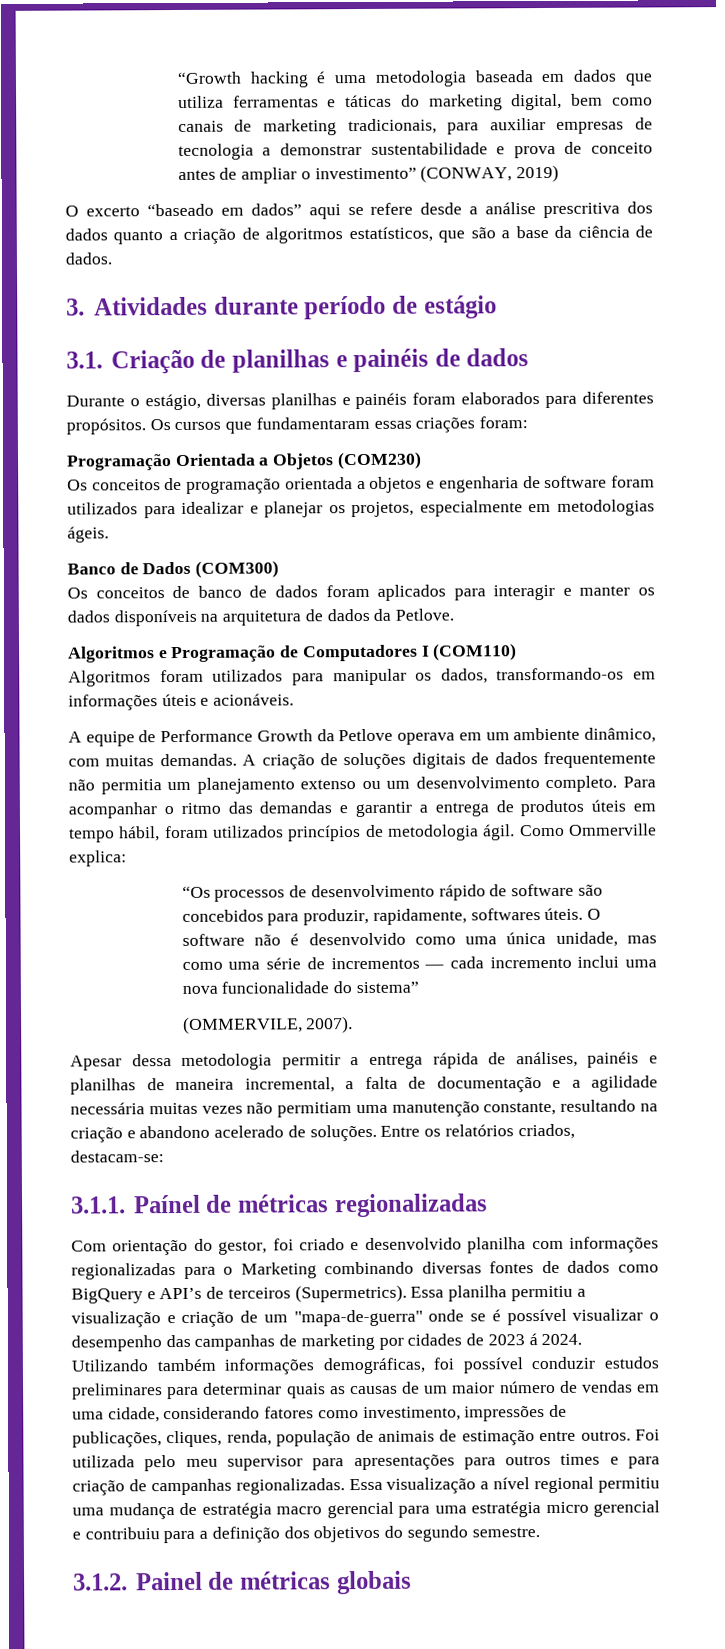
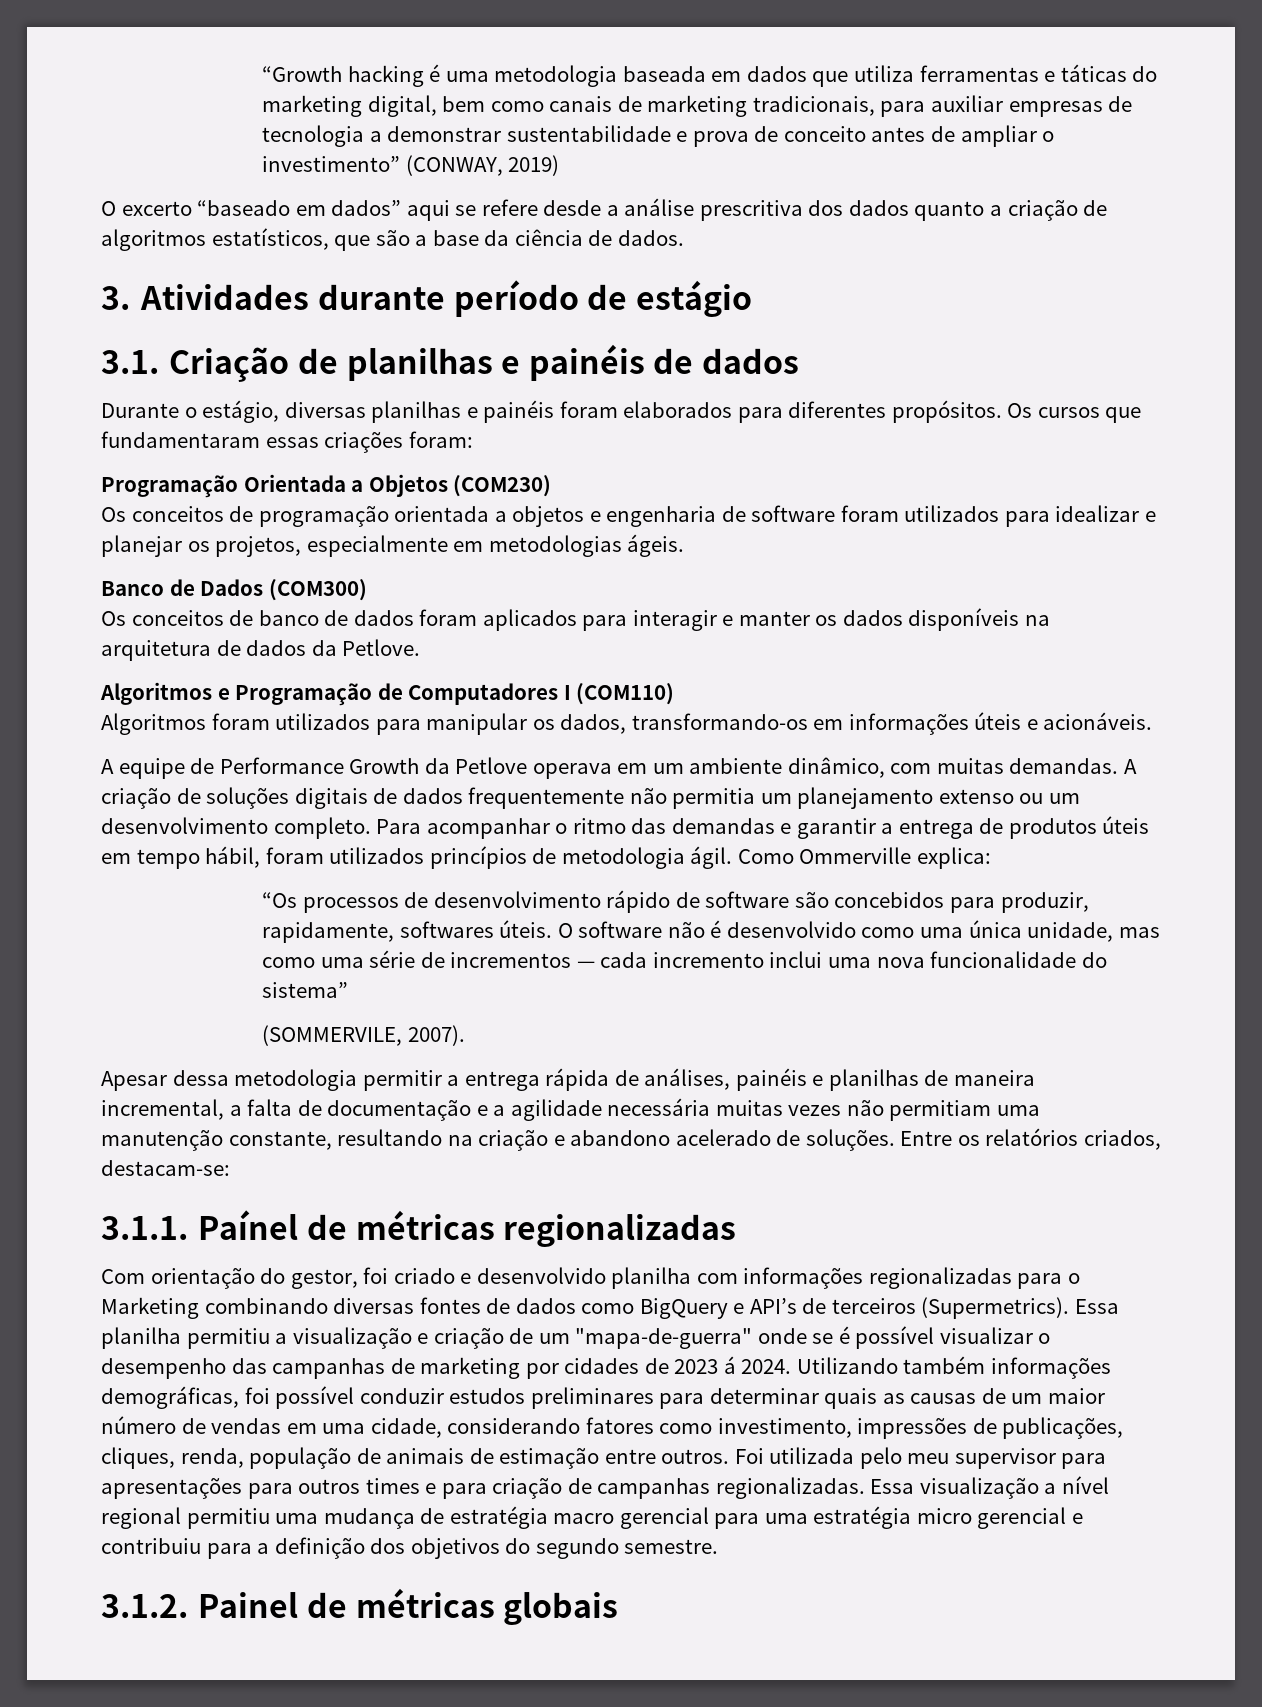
[182,1016,303,1034] (OMMERVILE, -> [262,1025,403,1046] (SOMMERVILE,

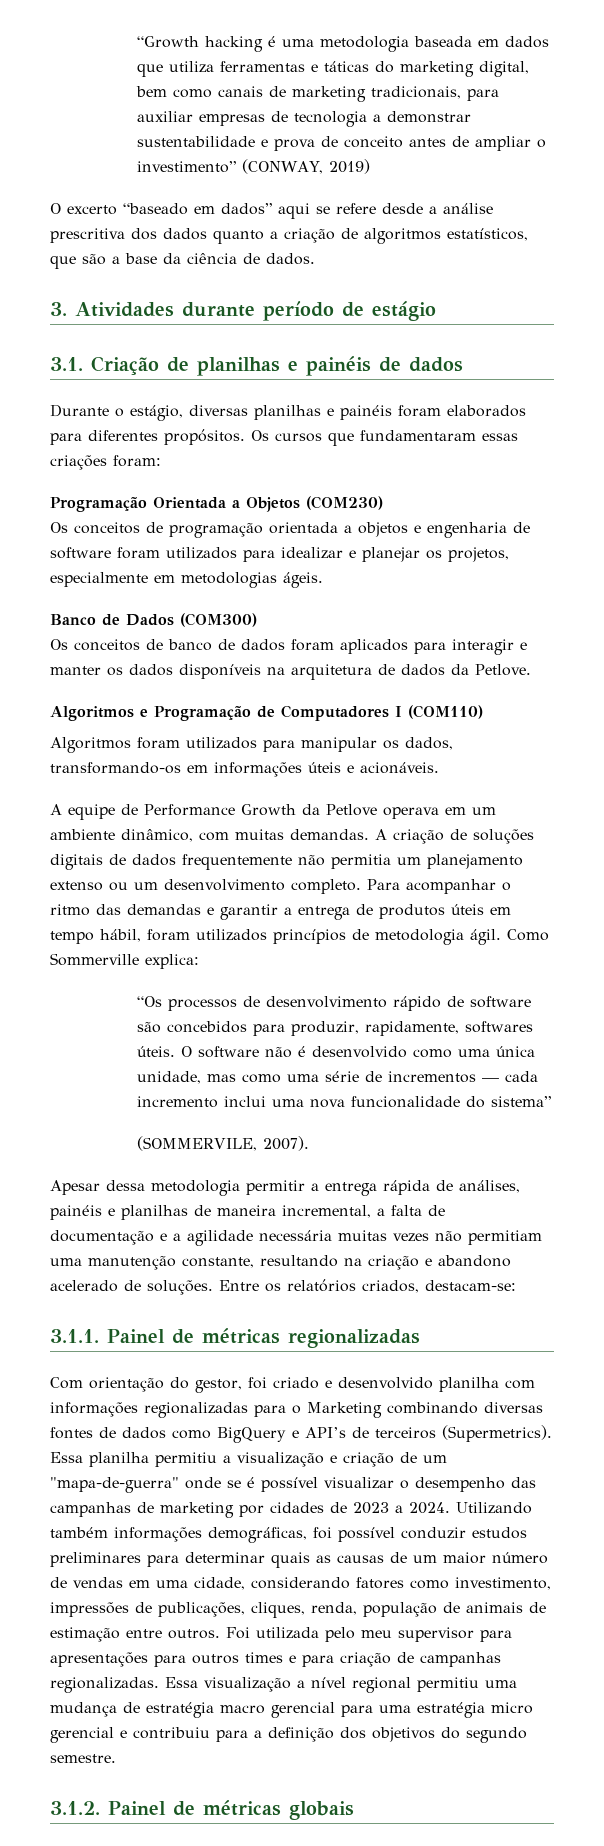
[799,847,912,864] Ommerville -> [50,953,139,966] Sommerville
[198,1210,299,1240] Paínel -> [107,1329,165,1343] Painel
[723,1356,736,1374] á -> [395,1505,403,1513] a

